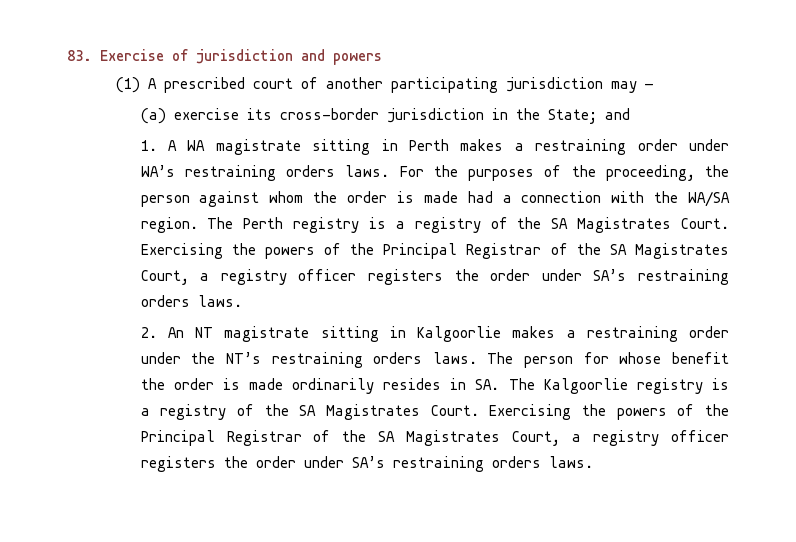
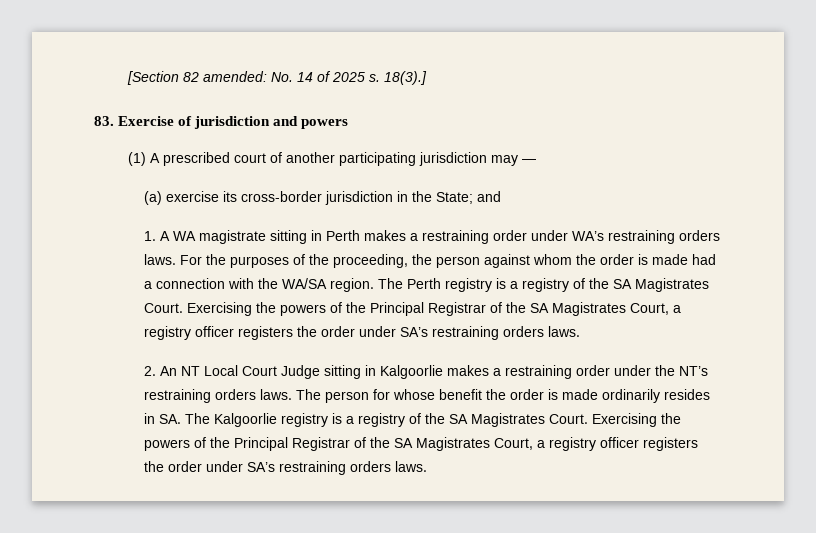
(67, 55) none -> [126,71,427,85] [Section 82 amended: No. 14 of 2025 s. 18(3).] //
[224,326,310,342] magistrate -> [204,365,321,379] Local Court Judge

